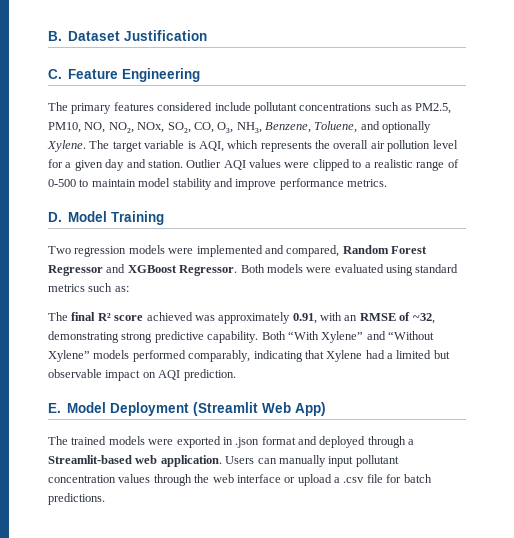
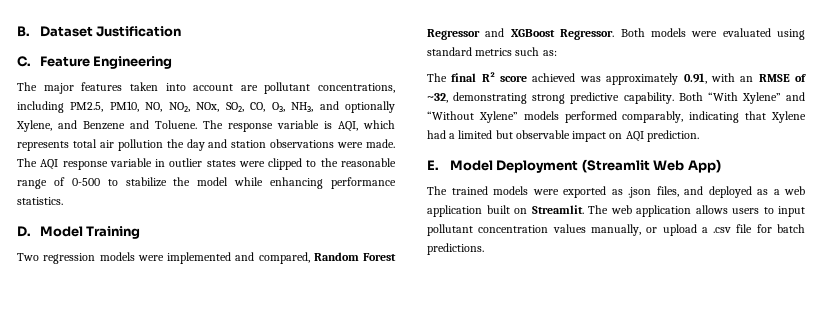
[71,102,412,114] primary features considered include pollutant concentrations such as -> [43,82,395,94] [17,101,64,113] major features taken into account are pollutant concentrations, including
[265,121,432,133] [47,140,142,152] Benzene, Toluene, and optionally Xylene. The target -> [319,101,395,113] [16,120,273,132] and optionally Xylene, and Benzene and Toluene. The response
[315,140,458,152] [48,159,281,171] the overall air pollution level for a given day and station. Outlier AQI values -> [72,139,395,151] [17,158,236,170] total air pollution the day and station observations were made. The AQI response variable in outlier states
[364,159,413,168] a realistic -> [320,158,396,167] the reasonable
[91,178,387,190] maintain model stability and improve performance metrics. -> [125,177,396,189] [17,197,63,205] stabilize the model while enhancing performance statistics.
[222,436,415,448] [48,455,399,467] [48,474,281,486] in .json format and deployed through a Streamlit-based web application. Users can manually input pollutant concentration values through the web interface -> [611,186,805,198] [427,205,805,217] [427,224,641,236] as .json files, and deployed as a web application built on Streamlit. The web application allows users to input pollutant concentration values manually,

